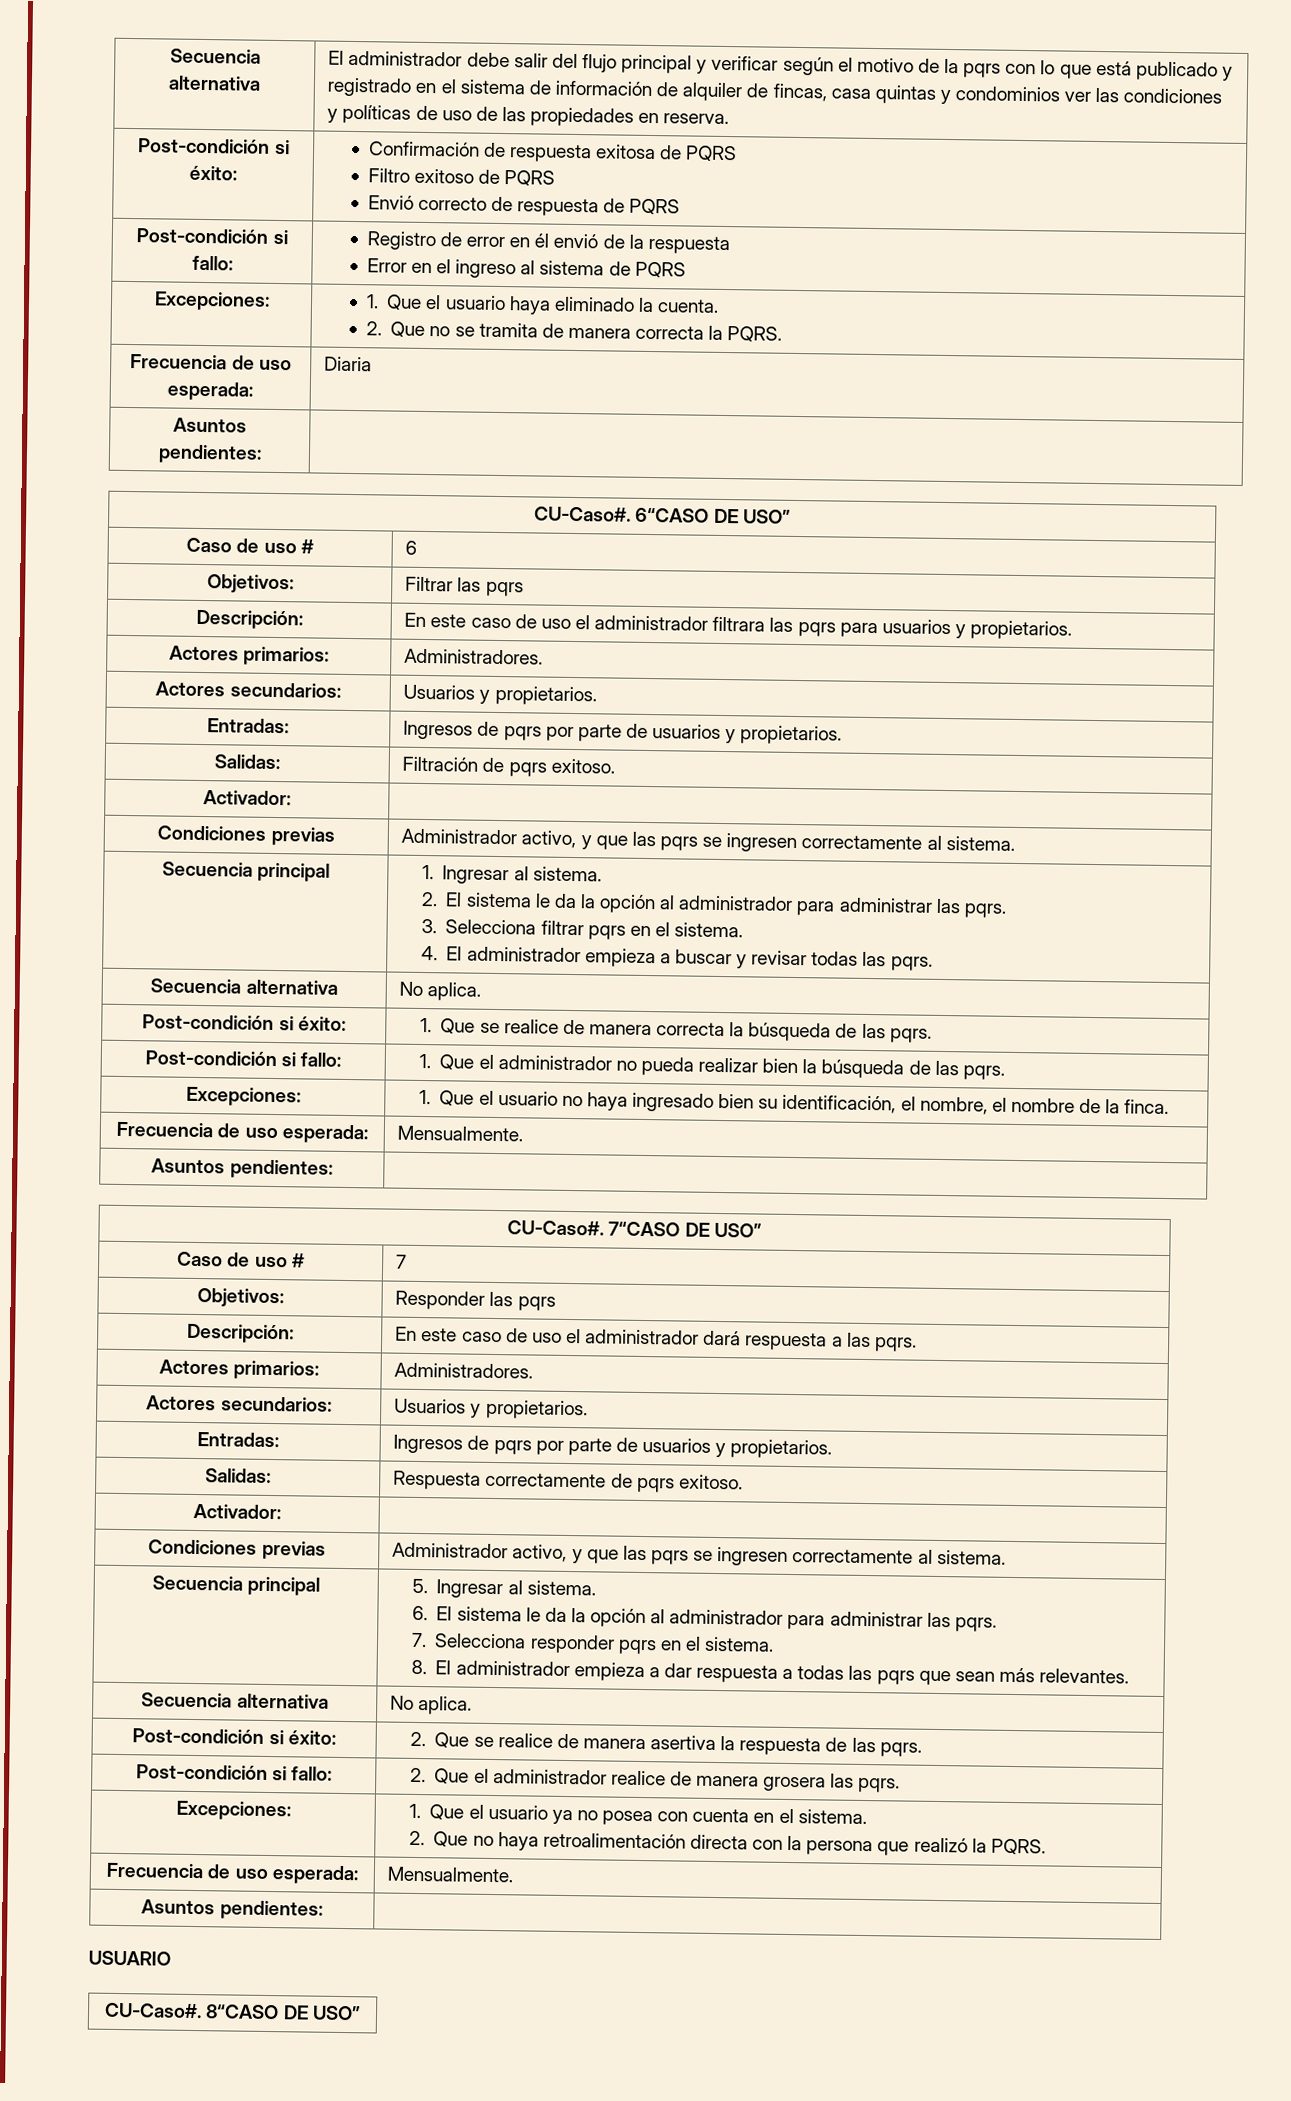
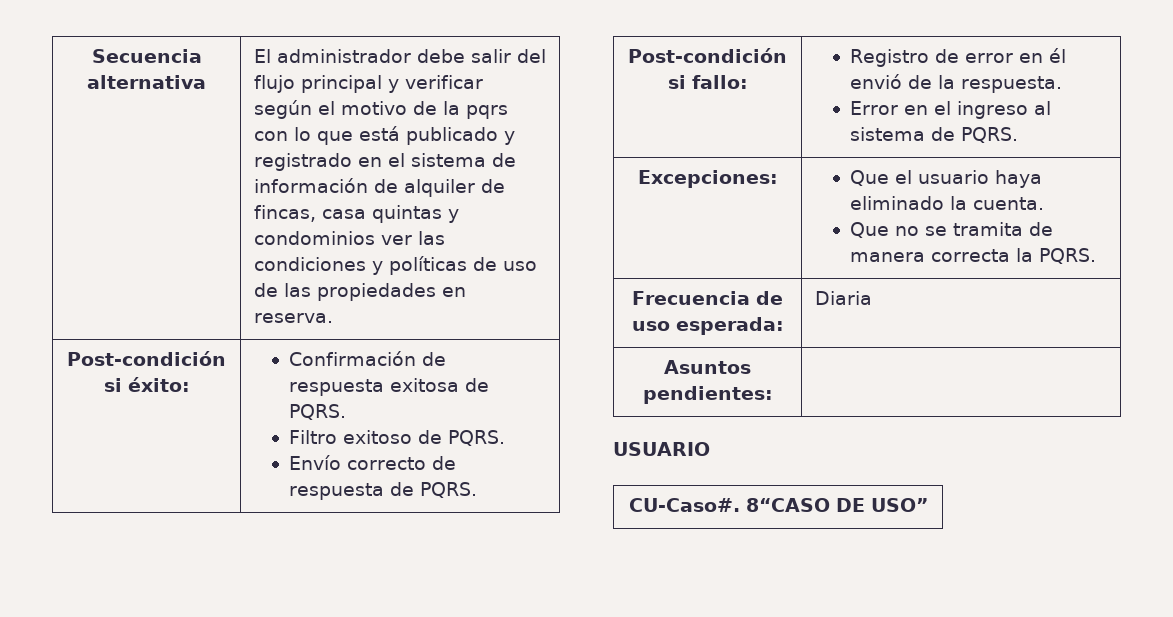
[685,145,738,163] PQRS -> [289,404,347,420] PQRS.
[504,170,556,187] [367,195,414,210] PQRS // Envió -> [448,430,506,446] [289,455,342,470] PQRS. // Envío
[629,198,681,216] PQRS -> [420,482,478,498] PQRS.
[647,235,730,255] respuesta -> [961,76,1063,93] respuesta.
[634,261,686,279] [153,291,270,311] [365,294,379,309] PQRS // Excepciones: | 1. -> [961,127,1019,143] [637,170,778,188] PQRS. // Excepciones: |
[365,321,382,336] 2. -> (1045, 203) none
[534,506,791,524] [186,537,314,554] [405,540,418,555] [206,574,294,594] [405,576,524,597] [195,609,303,630] [404,612,1073,640] [168,645,330,666] [404,648,544,665] [155,681,341,698] [403,684,597,706] [207,718,289,734] [403,720,843,745] [214,754,280,770] [402,756,615,777] [203,790,291,806] [157,825,335,846] [401,828,1015,853] [161,861,331,882] [421,864,602,885] [420,891,1007,918] [420,918,744,940] [420,945,933,971] [150,978,338,995] [399,981,482,1001] [142,1014,346,1031] [419,1017,932,1043] [144,1050,342,1067] [418,1053,1005,1080] [185,1086,301,1107] [418,1089,1170,1115] [116,1121,368,1144] [397,1125,524,1142] [151,1158,333,1179] [507,1220,762,1238] [177,1251,305,1268] [396,1254,408,1269] [196,1287,284,1308] [395,1290,556,1311] [186,1323,294,1344] [395,1326,917,1352] [158,1359,320,1380] [394,1362,534,1379] [146,1395,332,1412] [394,1398,588,1420] [197,1432,279,1448] [393,1434,833,1459] [205,1468,271,1483] [393,1470,743,1493] [193,1503,281,1520] [148,1539,326,1560] [392,1542,1006,1566] [151,1575,321,1596] [411,1578,596,1599] [411,1605,997,1632] [410,1632,775,1655] [410,1659,1130,1686] [141,1692,329,1709] [390,1695,473,1715] [132,1728,336,1745] [409,1731,922,1757] [135,1764,333,1781] [409,1767,901,1793] [175,1800,291,1821] [408,1803,867,1826] [408,1830,1046,1856] [106,1862,359,1885] [387,1866,514,1883] [141,1899,323,1920] // CU-Caso#. 6“CASO DE USO” // Caso de uso # | 6 // Objetivos: | Filtrar las pqrs // Descripción: | En este caso de uso el administrador filtrara las pqrs para usuarios y propietarios. // Actores primarios: | Administradores. // Actores secundarios: | Usuarios y propietarios. // Entradas: | Ingresos de pqrs por parte de usuarios y propietarios. // Salidas: | Filtración de pqrs exitoso. // Activador: | // Condiciones previas | Administrador activo, y que las pqrs se ingresen correctamente al sistema. // Secuencia principal | 1. Ingresar al sistema. // 2. El sistema le da la opción al administrador para administrar las pqrs. // 3. Selecciona filtrar pqrs en el sistema. // 4. El administrador empieza a buscar y revisar todas las pqrs. // Secuencia alternativa | No aplica. // Post-condición si éxito: | 1. Que se realice de manera correcta la búsqueda de las pqrs. // Post-condición si fallo: | 1. Que el administrador no pueda realizar bien la búsqueda de las pqrs. // Excepciones: | 1. Que el usuario no haya ingresado bien su identificación, el nombre, el nombre de la finca. // Frecuencia de uso esperada: | Mensualmente. // Asuntos pendientes: | // CU-Caso#. 7“CASO DE USO” // Caso de uso # | 7 // Objetivos: | Responder las pqrs // Descripción: | En este caso de uso el administrador dará respuesta a las pqrs. // Actores primarios: | Administradores. // Actores secundarios: | Usuarios y propietarios. // Entradas: | Ingresos de pqrs por parte de usuarios y propietarios. // Salidas: | Respuesta correctamente de pqrs exitoso. // Activador: | // Condiciones previas | Administrador activo, y que las pqrs se ingresen correctamente al sistema. // Secuencia principal | 5. Ingresar al sistema. // 6. El sistema le da la opción al administrador para administrar las pqrs. // 7. Selecciona responder pqrs en el sistema. // 8. El administrador empieza a dar respuesta a todas las pqrs que sean más relevantes. // Secuencia alternativa | No aplica. // Post-condición si éxito: | 2. Que se realice de manera asertiva la respuesta de las pqrs. // Post-condición si fallo: | 2. Que el administrador realice de manera grosera las pqrs. // Excepciones: | 1. Que el usuario ya no posea con cuenta en el sistema. // 2. Que no haya retroalimentación directa con la persona que realizó la PQRS. // Frecuencia de uso esperada: | Mensualmente. // Asuntos pendientes: | -> (773, 395) none

